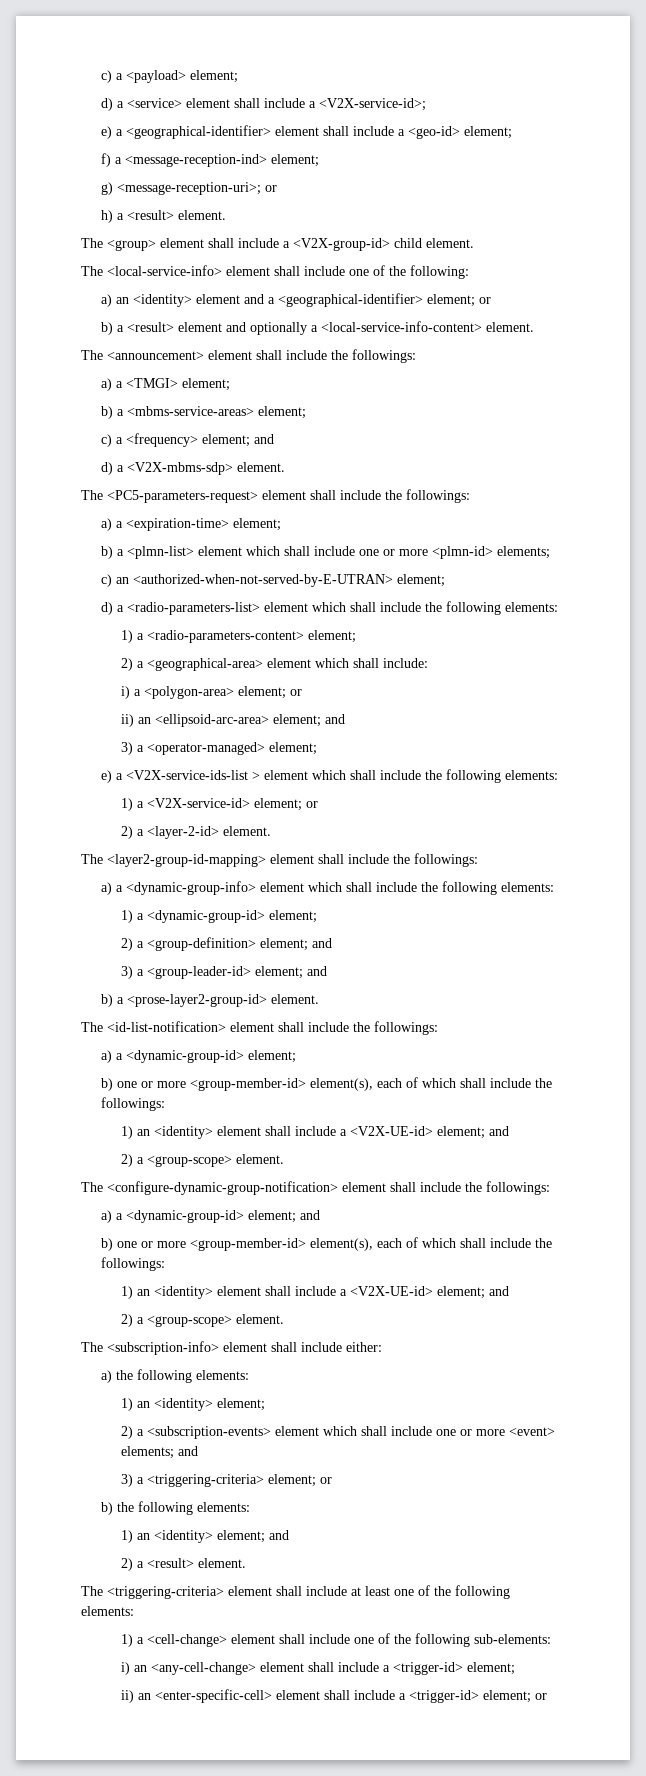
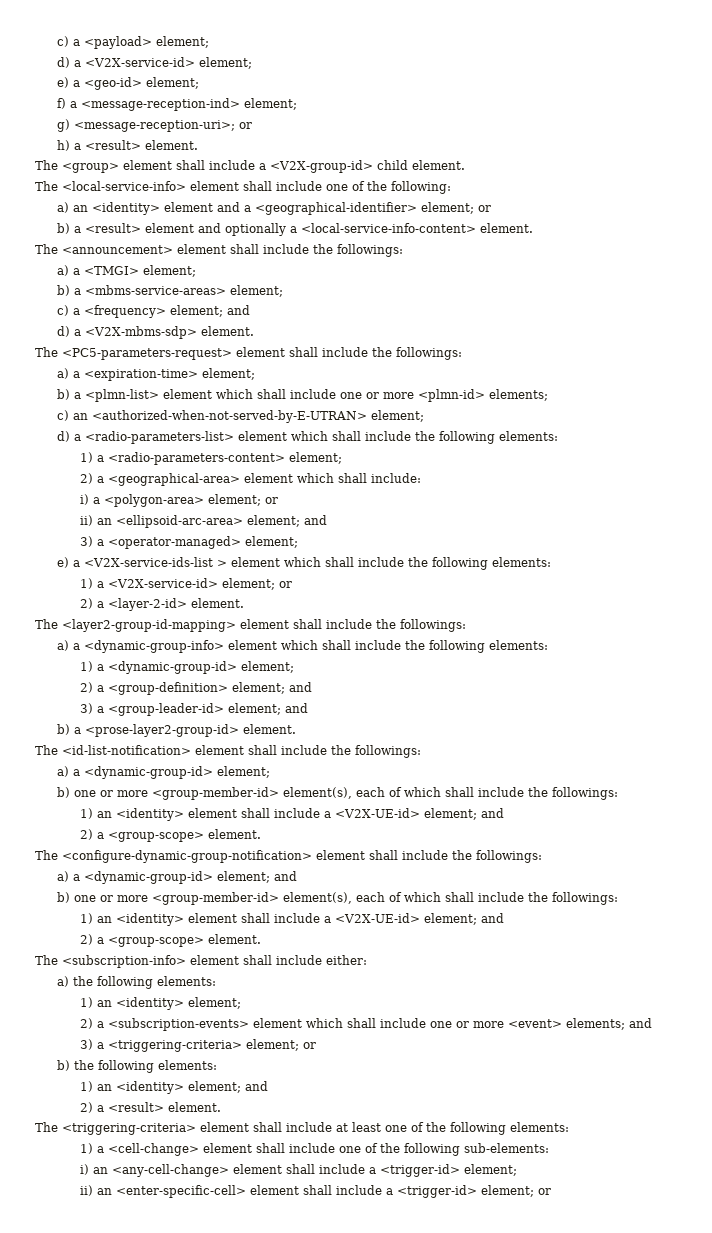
[126,98,426,111] [100,125,394,139] <service> element shall include a <V2X-service-id>; // e) a <geographical-identifier> element shall include -> [85,57,253,69] [57,77,70,88] <V2X-service-id> element; // e)

